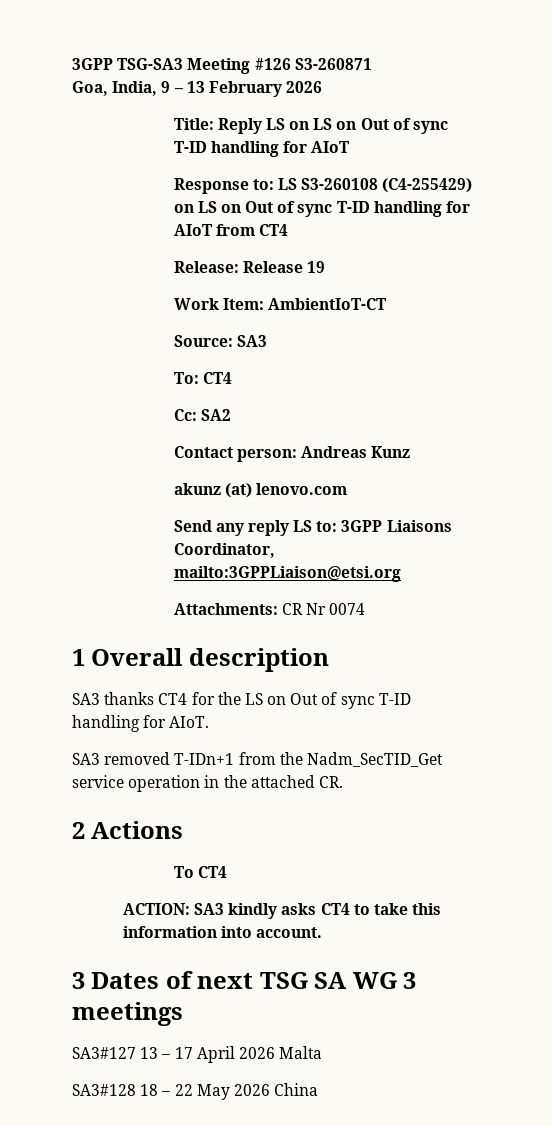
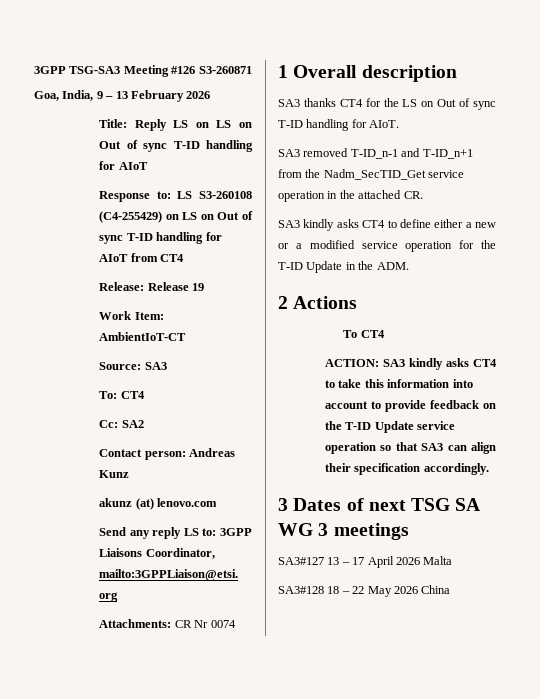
[174,753,235,765] T-IDn+1 -> [350,148,473,159] T-ID_n-1 and T-ID_n+1
(343, 782) none -> [278,219,496,231] [278,240,496,252] [278,261,409,273] // SA3 kindly asks CT4 to define either a new or a modified service operation for the T-ID Update in the ADM.
[256,927,323,938] account. -> [325,400,496,412] [325,421,456,433] [325,442,496,454] [325,463,489,475] account to provide feedback on the T-ID Update service operation so that SA3 can align their specification accordingly.

